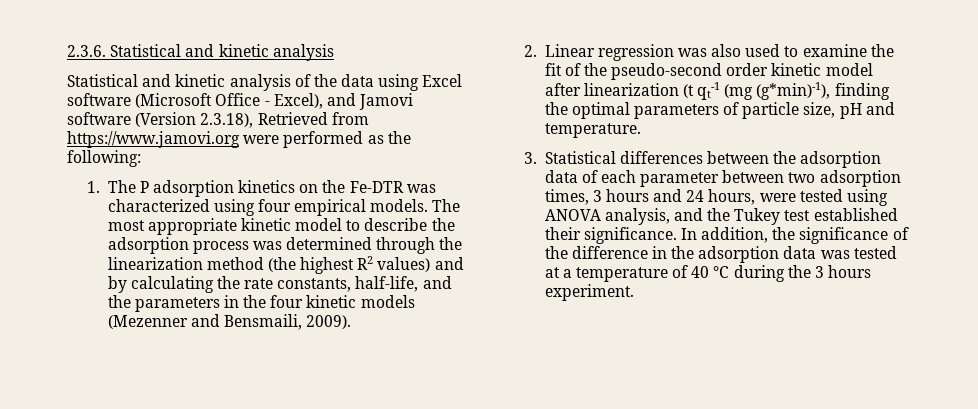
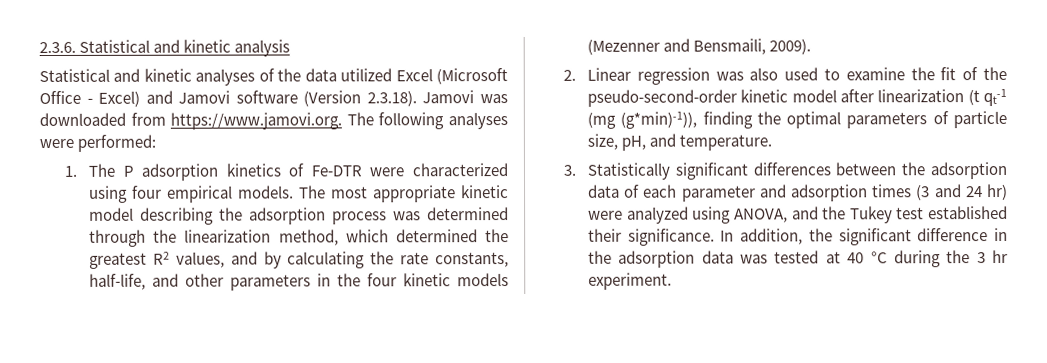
[229,74,291,91] analysis -> [195,68,256,86] analyses
[378,74,463,91] [67,93,131,106] using Excel software -> [340,68,433,82] utilized Excel
[273,93,323,109] Excel), -> [98,90,141,107] Excel)
[200,112,369,128] [67,131,411,148] [67,150,141,167] 2.3.18), Retrieved from https://www.jamovi.org were performed as the following: -> [366,90,508,107] [39,112,509,130] [39,134,157,152] 2.3.18). Jamovi was downloaded from https://www.jamovi.org. The following analyses were performed:
[299,180,436,193] on the Fe-DTR was -> [288,163,405,177] of Fe-DTR were
[346,218,428,231] to describe -> [140,207,215,225] describing
[206,256,431,274] method (the highest R2 values) -> [278,229,509,246] [89,251,225,269] method, which determined the greatest R2 values,
[107,295,131,308] the -> [185,273,225,287] other
[611,63,769,80] pseudo-second order -> [587,89,738,107] pseudo-second-order
[756,82,831,100] (g*min)-1), -> [620,111,698,129] (g*min)-1)),
[839,103,862,119] pH -> [621,135,647,151] pH,
[544,151,616,164] Statistical -> [587,162,748,180] Statistically significant
[722,170,901,187] [544,189,889,206] [544,208,670,225] between two adsorption times, 3 hours and 24 hours, were tested using ANOVA analysis, -> [759,183,1008,202] [588,206,788,224] and adsorption times (3 and 24 hr) were analyzed using ANOVA,
[799,227,909,244] [544,246,568,259] significance of the -> [838,228,912,246] significant
[562,265,689,282] a temperature of -> (841, 257) none
[828,265,872,278] hours -> [991,249,1008,264] hr

